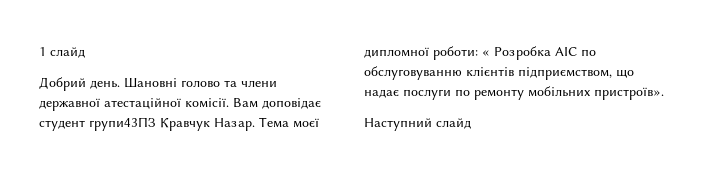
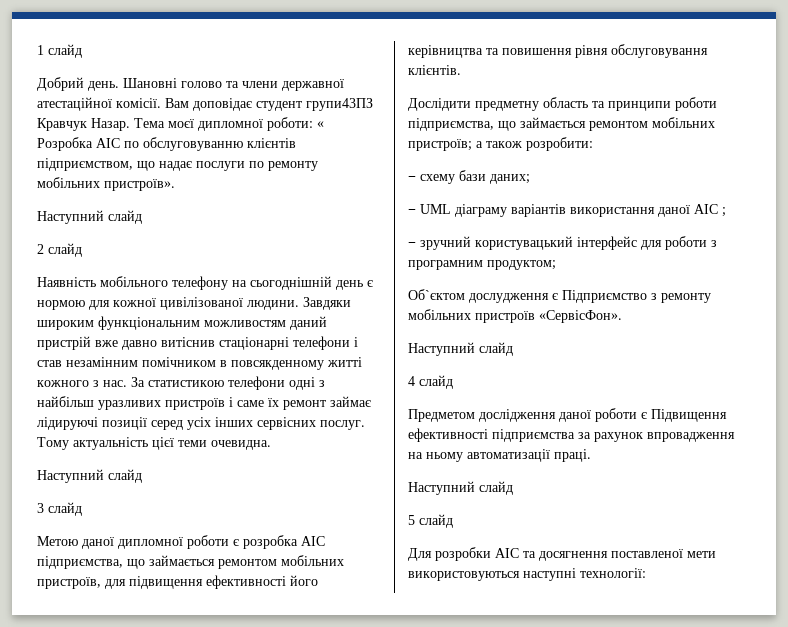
(471, 123) none -> [37,243,82,257] [37,276,373,290] [37,297,351,310] [37,316,327,330] [37,336,358,350] [37,357,362,370] [37,376,325,390] [37,396,371,410] [37,417,365,430] [37,437,271,450] [37,469,142,483] [37,502,82,516] [37,535,325,549] [37,555,344,569] [37,575,318,589] [408,44,708,58] [408,65,461,75] [408,97,717,111] [408,117,715,131] [408,137,593,151] [408,170,530,184] [408,204,726,217] [408,236,717,250] [408,260,556,270] [408,289,711,303] [408,309,622,323] [408,342,513,356] [408,375,453,389] [408,408,727,422] [408,428,735,442] [408,449,591,462] [408,481,513,495] [408,514,453,528] [408,547,716,561] [408,568,646,581] // 2 слайд // Наявність мобільного телефону на сьогоднішній день є нормою для кожної цивілізованої людини. Завдяки широким функціональним можливостям даний пристрій вже давно витіснив стаціонарні телефони і став незамінним помічником в повсякденному житті кожного з нас. За статистикою телефони одні з найбільш уразливих пристроїв і саме їх ремонт займає лідируючі позиції серед усіх інших сервісних послуг. Тому актуальність цієї теми очевидна. // Наступний слайд // 3 слайд // Метою даної дипломної роботи є розробка АІС підприємства, що займається ремонтом мобільних пристроїв, для підвищення ефективності його керівництва та повишення рівня обслуговування клієнтів. // Дослідити предметну область та принципи роботи підприємства, що займається ремонтом мобільних пристроїв; а також розробити: // − схему бази даних; // − UML діаграму варіантів використання даної АІС ; // − зручний користувацький інтерфейс для роботи з програмним продуктом; // Об`єктом дослудження є Підприємство з ремонту мобільних пристроїв «СервісФон». // Наступний слайд // 4 слайд // Предметом дослідження даної роботи є Підвищення ефективності підприємства за рахунок впровадження на ньому автоматизації праці. // Наступний слайд // 5 слайд // Для розробки АІС та досягнення поставленої мети використовуються наступні технології:

